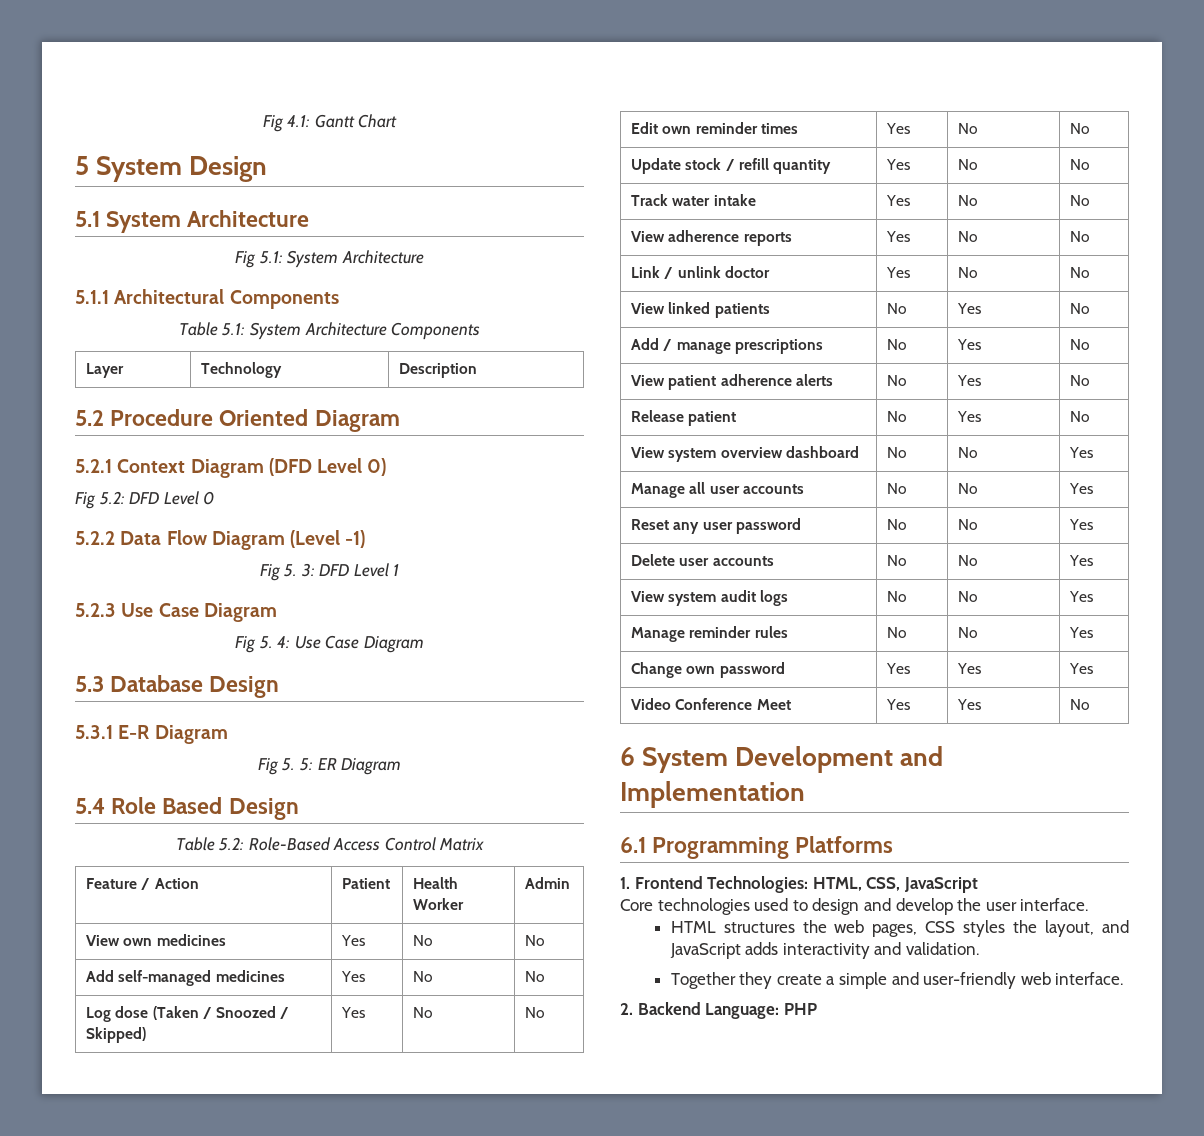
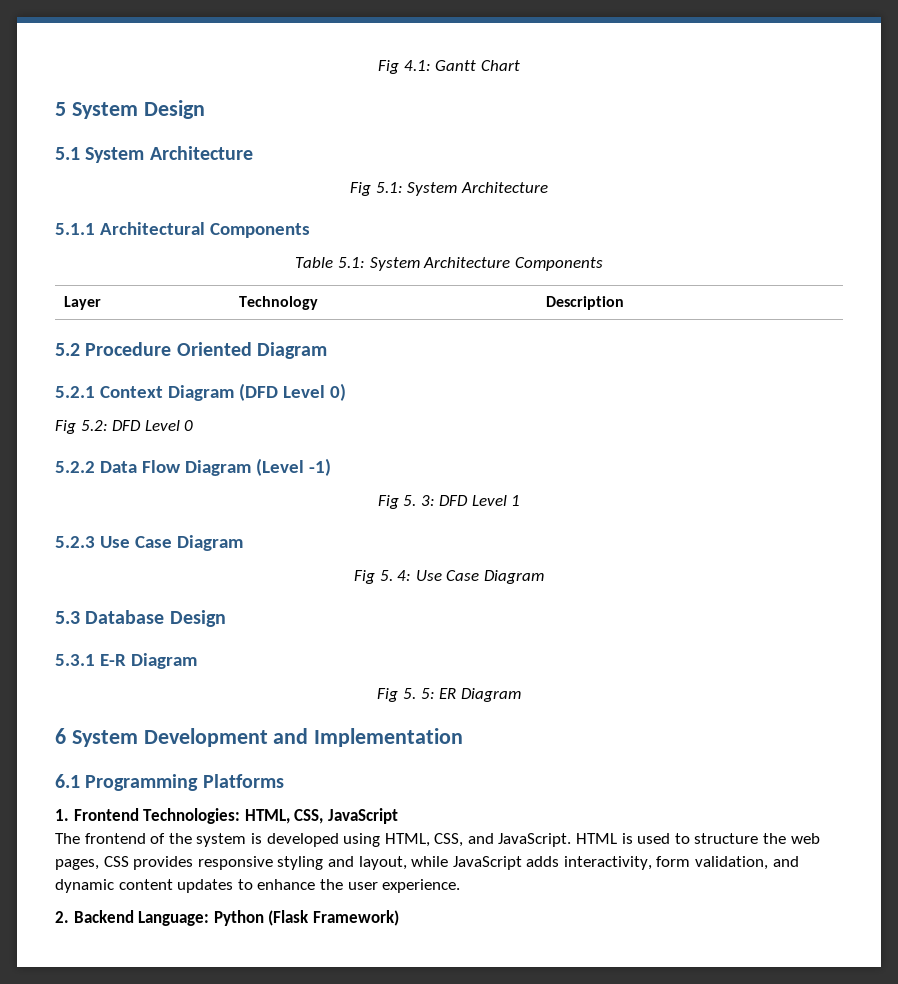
[75,797,299,820] [175,837,485,851] [86,878,199,890] [342,878,391,889] [413,877,459,889] [413,898,465,910] [525,877,571,889] [86,934,226,946] [341,935,366,946] [413,935,434,946] [525,935,546,946] [86,970,285,986] [341,971,366,982] [413,971,434,982] [525,971,546,982] [86,1006,290,1022] [86,1027,147,1043] [341,1007,366,1018] [413,1007,434,1018] [525,1007,546,1018] [631,122,798,134] [886,123,911,134] [958,123,979,134] [1070,123,1091,134] [631,158,831,174] [886,159,911,170] [958,159,979,170] [1070,159,1091,170] [631,194,756,206] [886,195,911,206] [958,195,979,206] [1070,195,1091,206] [631,230,792,246] [886,231,911,242] [958,231,979,242] [1070,231,1091,242] [631,266,770,279] [886,267,911,278] [958,267,979,278] [1070,267,1091,278] [631,302,770,318] [887,303,908,314] [957,303,982,314] [1070,303,1091,314] [631,338,823,354] [887,339,908,350] [957,339,982,350] [1070,339,1091,350] [631,374,833,390] [887,375,908,386] [957,375,982,386] [1070,375,1091,386] [631,410,737,426] [887,411,908,422] [957,411,982,422] [1070,411,1091,422] [631,446,859,462] [887,447,908,458] [958,447,979,458] [1069,447,1094,458] [631,482,804,498] [887,483,908,494] [958,483,979,494] [1069,483,1094,494] [631,518,801,534] [887,519,908,530] [958,519,979,530] [1069,519,1094,530] [631,554,774,566] [887,555,908,566] [958,555,979,566] [1069,555,1094,566] [631,590,788,606] [887,591,908,602] [958,591,979,602] [1069,591,1094,602] [631,626,788,642] [887,627,908,638] [958,627,979,638] [1069,627,1094,638] [631,662,785,678] [886,663,911,674] [957,663,982,674] [1069,663,1094,674] [631,698,791,710] [886,699,911,710] [957,699,982,710] [1070,699,1091,710] // 5.4 Role Based Design // Table 5.2: Role-Based Access Control Matrix // Feature / Action | Patient | Health Worker | Admin // View own medicines | Yes | No | No // Add self-managed medicines | Yes | No | No // Log dose (Taken / Snoozed / Skipped) | Yes | No | No // Edit own reminder times | Yes | No | No // Update stock / refill quantity | Yes | No | No // Track water intake | Yes | No | No // View adherence reports | Yes | No | No // Link / unlink doctor | Yes | No | No // View linked patients | No | Yes | No // Add / manage prescriptions | No | Yes | No // View patient adherence alerts | No | Yes | No // Release patient | No | Yes | No // View system overview dashboard | No | No | Yes // Manage all user accounts | No | No | Yes // Reset any user password | No | No | Yes // Delete user accounts | No | No | Yes // View system audit logs | No | No | Yes // Manage reminder rules | No | No | Yes // Change own password | Yes | Yes | Yes // Video Conference Meet | Yes | Yes | No -> (521, 695) none
[620,898,1089,915] [670,920,1129,937] [669,942,980,959] [670,972,1124,989] Core technologies used to design and develop the user interface. // HTML structures the web pages, CSS styles the layout, and JavaScript adds interactivity and validation. // Together they create a simple and user-friendly web interface. -> [55,833,820,847] [55,856,799,870] [55,879,461,893] The frontend of the system is developed using HTML, CSS, and JavaScript. HTML is used to structure the web pages, CSS provides responsive styling and layout, while JavaScript adds interactivity, form validation, and dynamic content updates to enhance the user experience.
[783,1003,817,1015] PHP -> [213,910,399,926] Python (Flask Framework)

